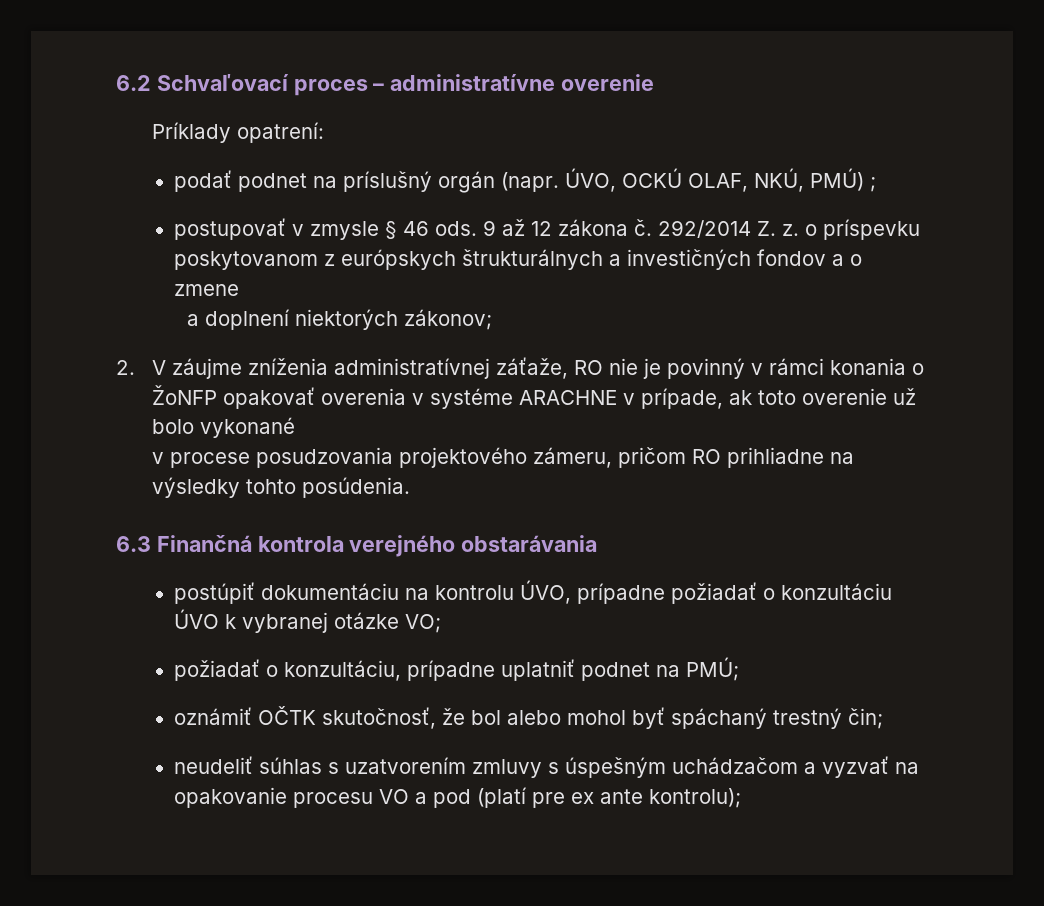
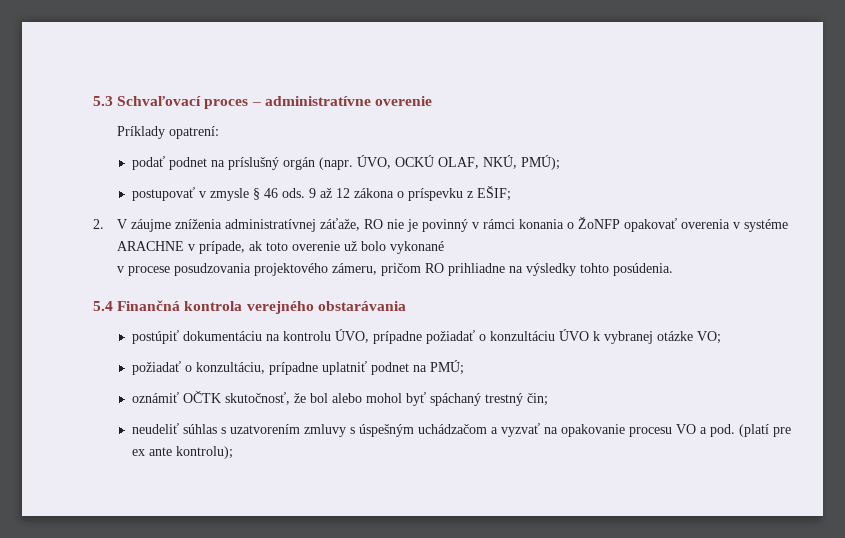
[116,75,151,91] 6.2 -> [93,96,113,106] 5.3
[810,168,877,192] PMÚ) ; -> [520,155,560,170] PMÚ);
[634,219,921,240] [174,249,863,270] [174,284,240,296] [187,309,493,330] č. 292/2014 Z. z. o príspevku poskytovanom z európskych štrukturálnych a investičných fondov a o zmene // a doplnení niektorých zákonov; -> [396,186,511,201] o príspevku z EŠIF;
[116,536,151,552] 6.3 -> [93,301,113,311] 5.4
[433,789,472,808] pod -> [709,424,735,437] pod.

